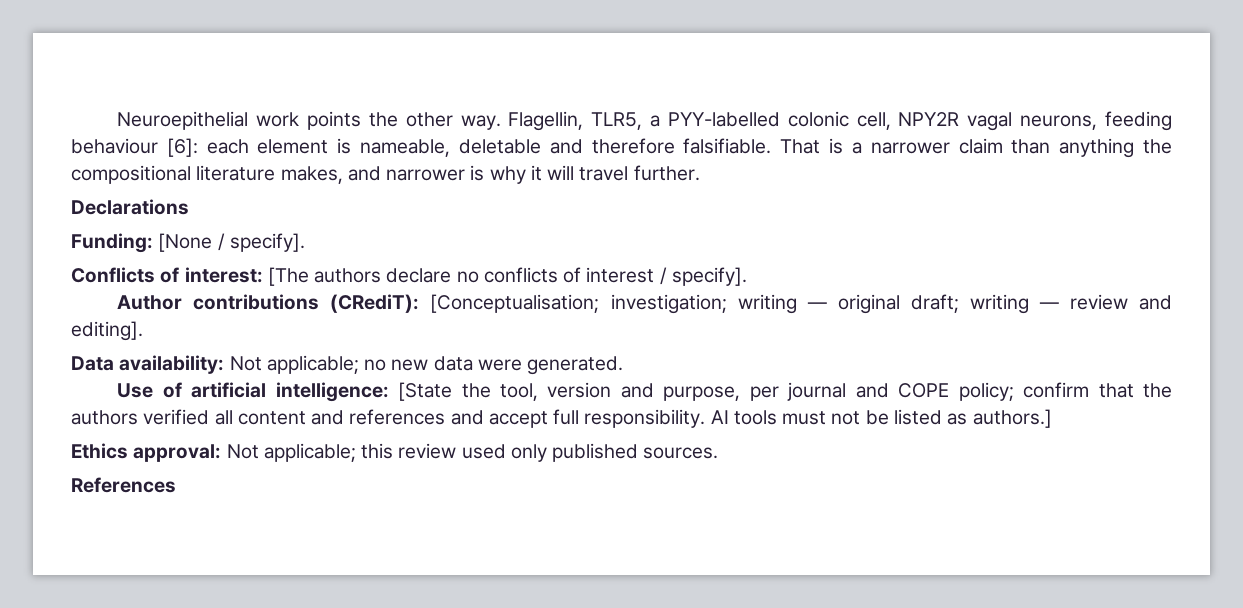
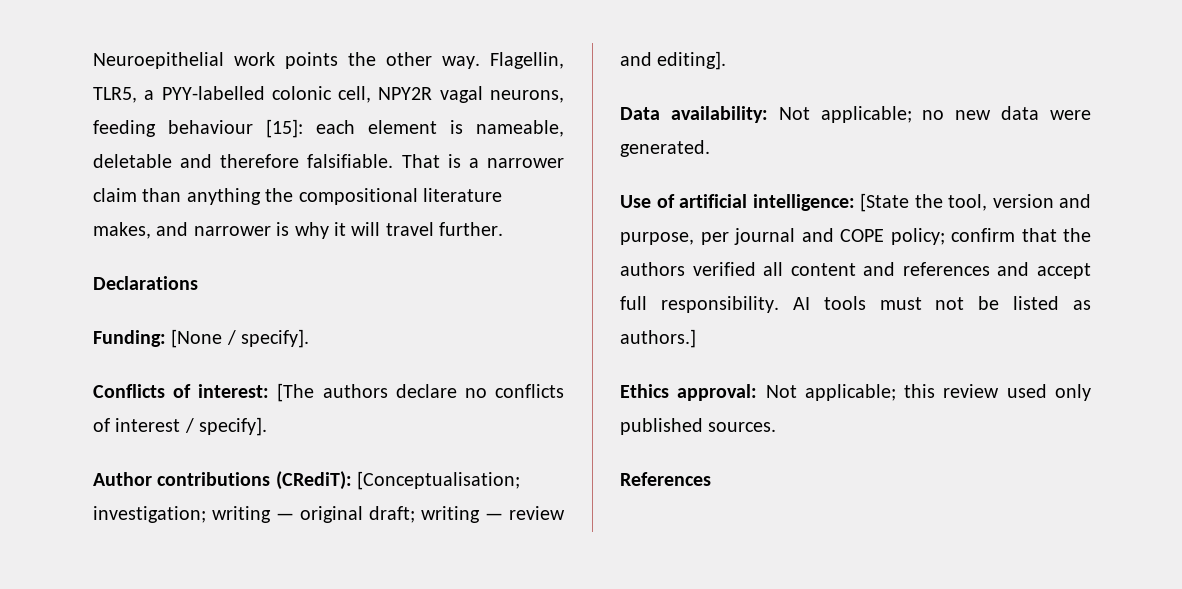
[166,138,198,157] [6]: -> [266,119,303,138] [15]:

